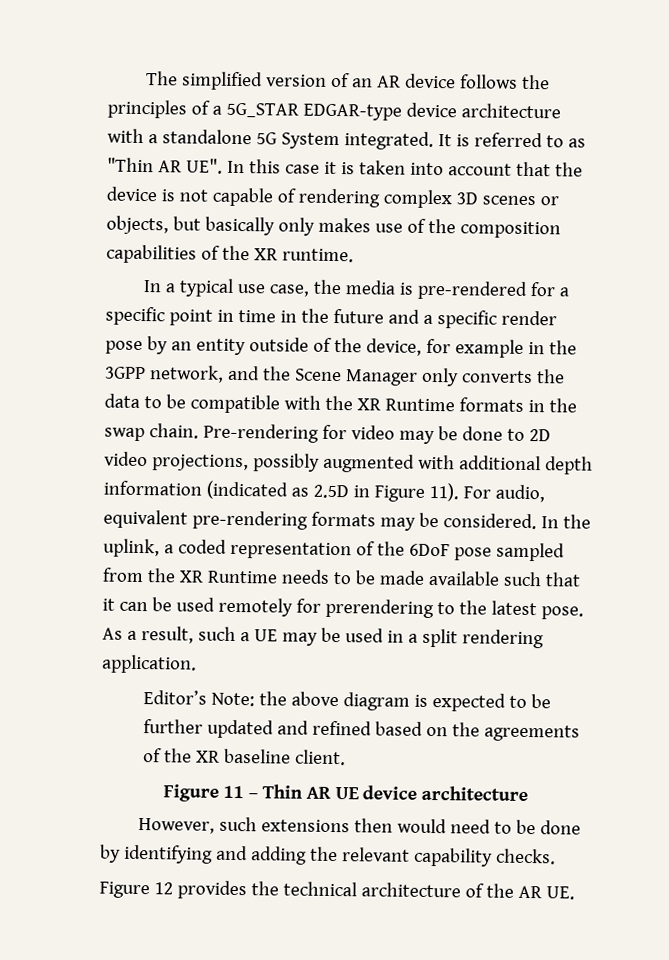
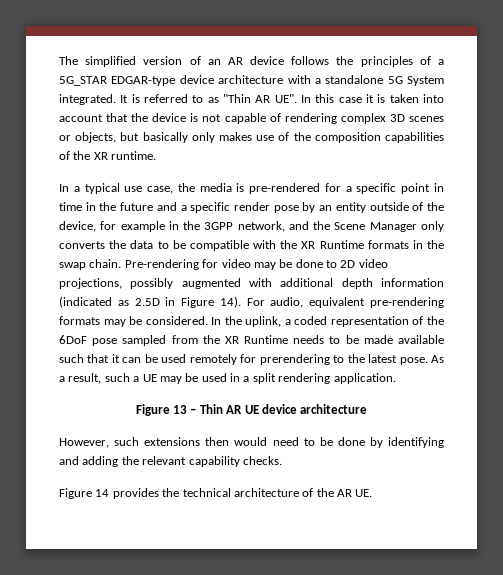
[428,482,459,502] 11). -> [219,296,241,308] 14).
[143,690,552,712] [143,719,581,742] [143,748,347,766] [162,784,244,802] // Editor’s Note: the above diagram is expected to be further updated and refined based on the agreements of the XR baseline client. // Figure 11 -> [135,404,188,416] // Figure 13
[153,882,173,895] 12 -> [95,489,110,497] 14

